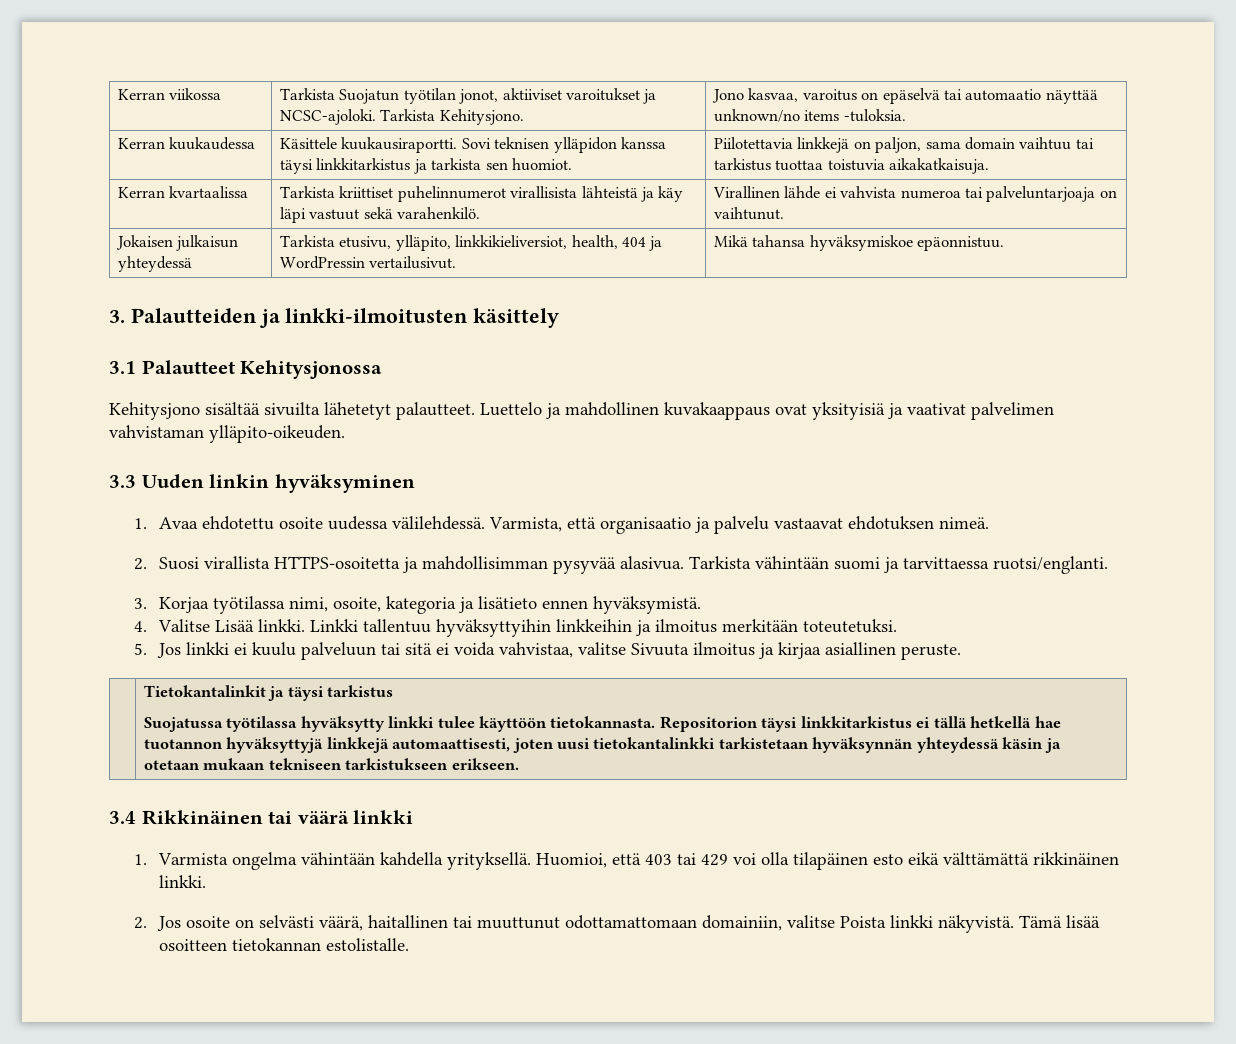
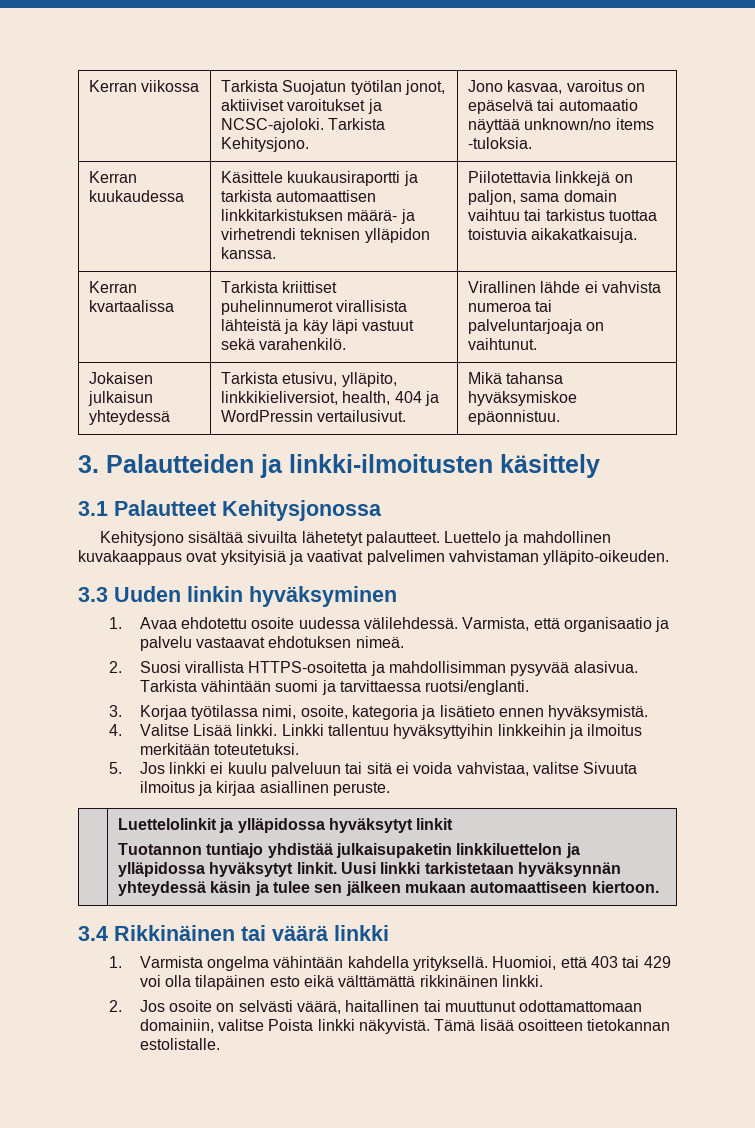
[341,137,666,153] [279,158,572,174] kuukausiraportti. Sovi teknisen ylläpidon kanssa täysi linkkitarkistus ja tarkista sen huomiot. -> [287,171,418,186] [220,190,377,202] [220,209,415,224] [220,228,430,243] [220,247,276,259] kuukausiraportti ja tarkista automaattisen linkkitarkistuksen määrä- ja virhetrendi teknisen ylläpidon kanssa.
[143,685,394,701] [143,716,1061,732] [143,737,716,753] Tietokantalinkit ja täysi tarkistus // Suojatussa työtilassa hyväksytty linkki tulee käyttöön tietokannasta. Repositorion täysi linkkitarkistus ei tällä hetkellä hae tuotannon hyväksyttyjä linkkejä automaattisesti, joten uusi tietokantalinkki -> [117,818,454,833] [117,843,580,858] [117,862,421,877] Luettelolinkit ja ylläpidossa hyväksytyt linkit // Tuotannon tuntiajo yhdistää julkaisupaketin linkkiluettelon ja ylläpidossa hyväksytyt linkit. Uusi linkki
[143,758,519,770] otetaan mukaan tekniseen tarkistukseen erikseen. -> [272,881,659,896] tulee sen jälkeen mukaan automaattiseen kiertoon.

